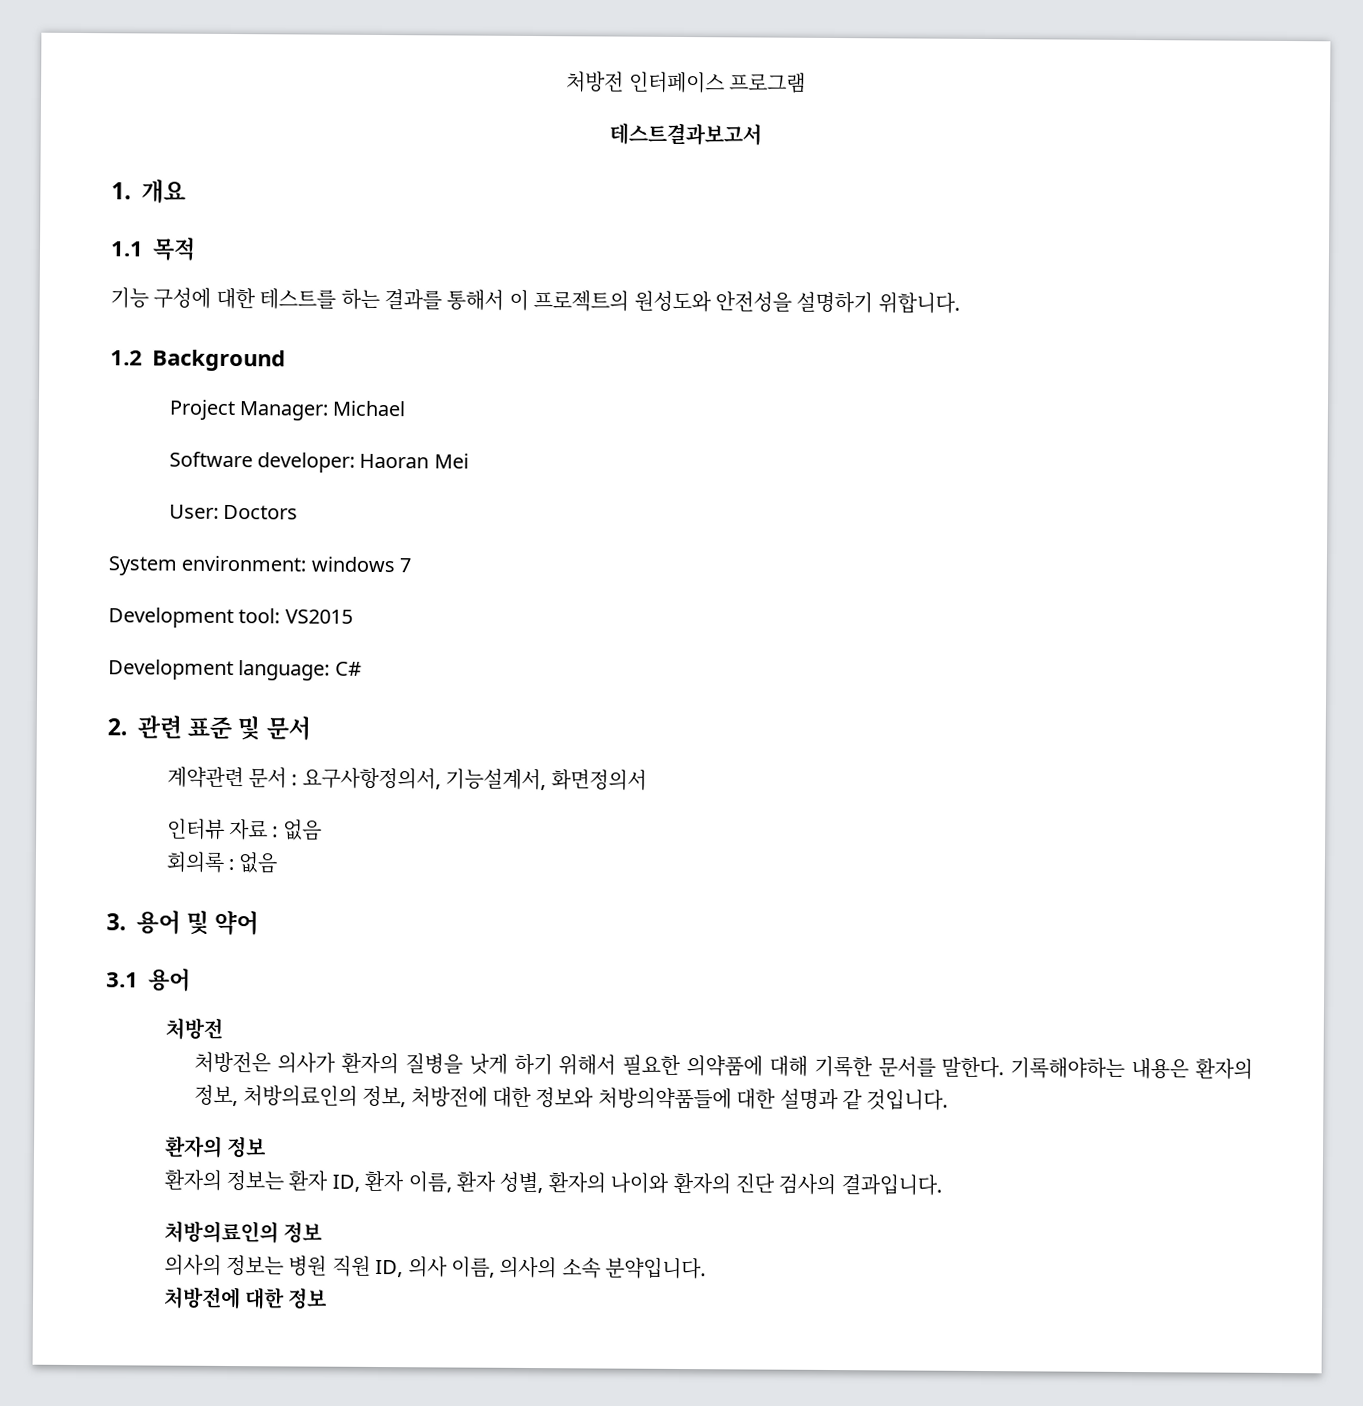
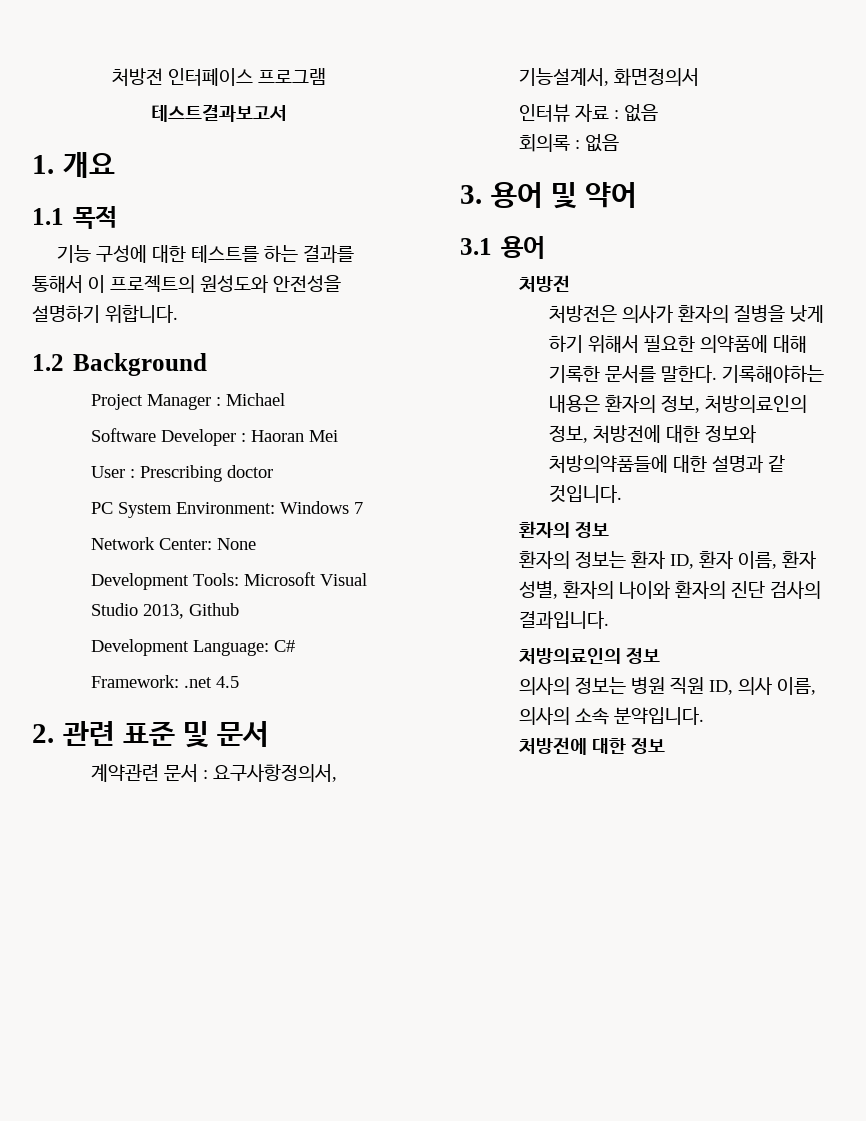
[238,401,328,421] Manager: -> [147,394,222,410] Manager :
[256,452,355,473] developer: -> [161,429,247,446] Developer :
[168,504,298,520] [108,555,412,576] [108,607,353,629] [108,659,362,681] User: Doctors // System environment: windows 7 // Development tool: VS2015 // Development language: C# -> [91,465,274,482] [91,501,364,518] [91,537,257,550] [91,572,368,590] [91,603,240,619] [91,639,296,656] [91,675,240,688] User : Prescribing doctor // PC System Environment: Windows 7 // Network Center: None // Development Tools: Microsoft Visual Studio 2013, Github // Development Language: C# // Framework: .net 4.5

